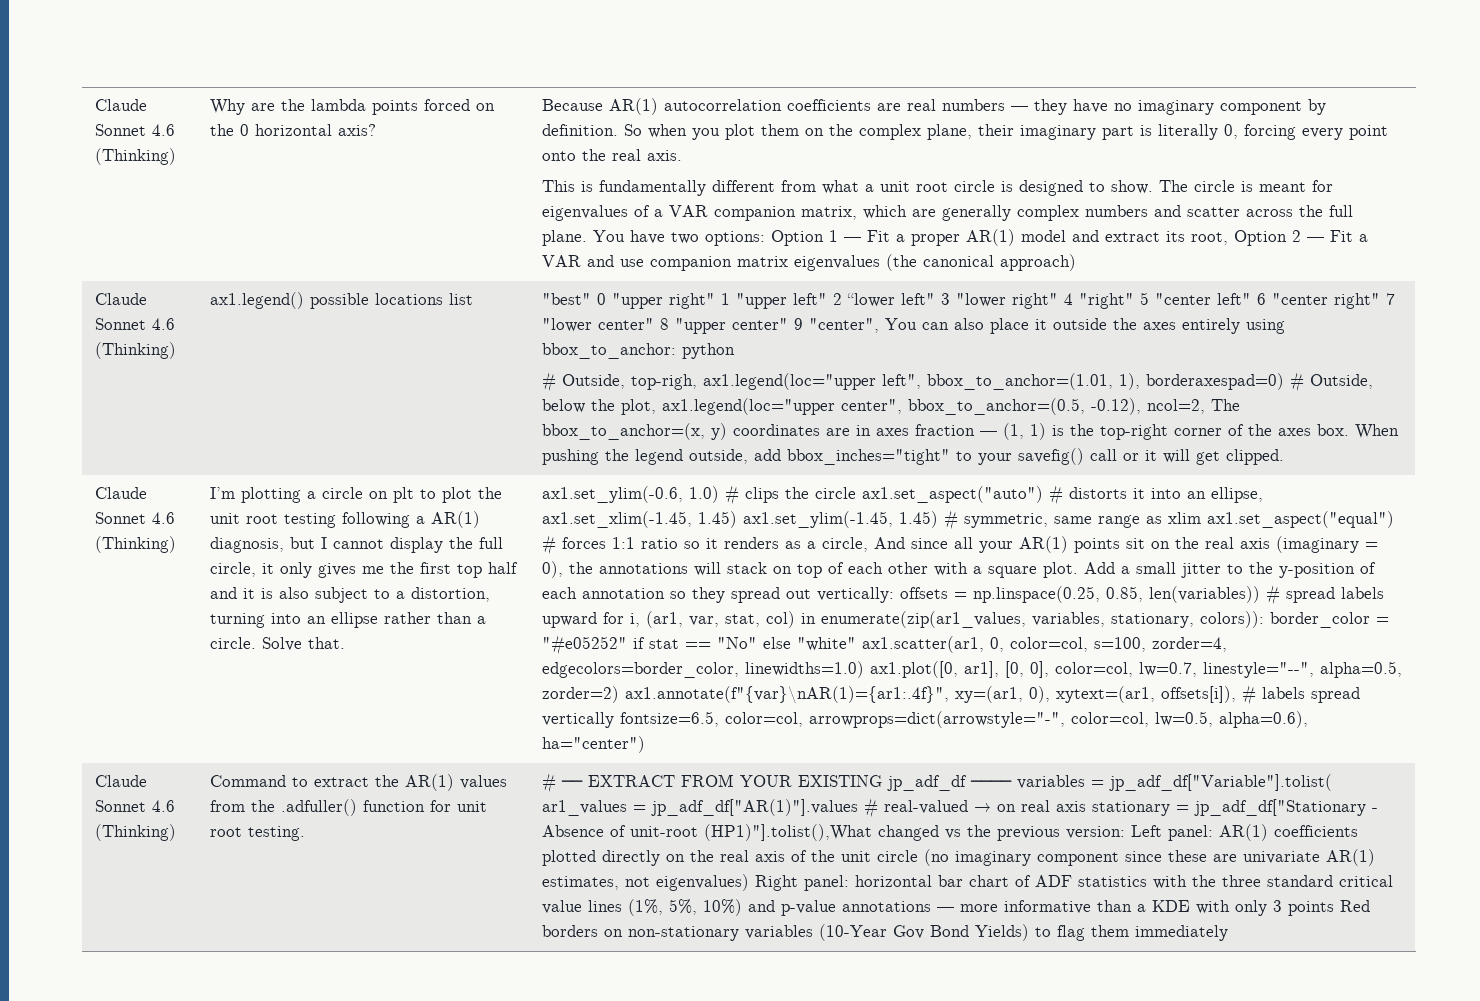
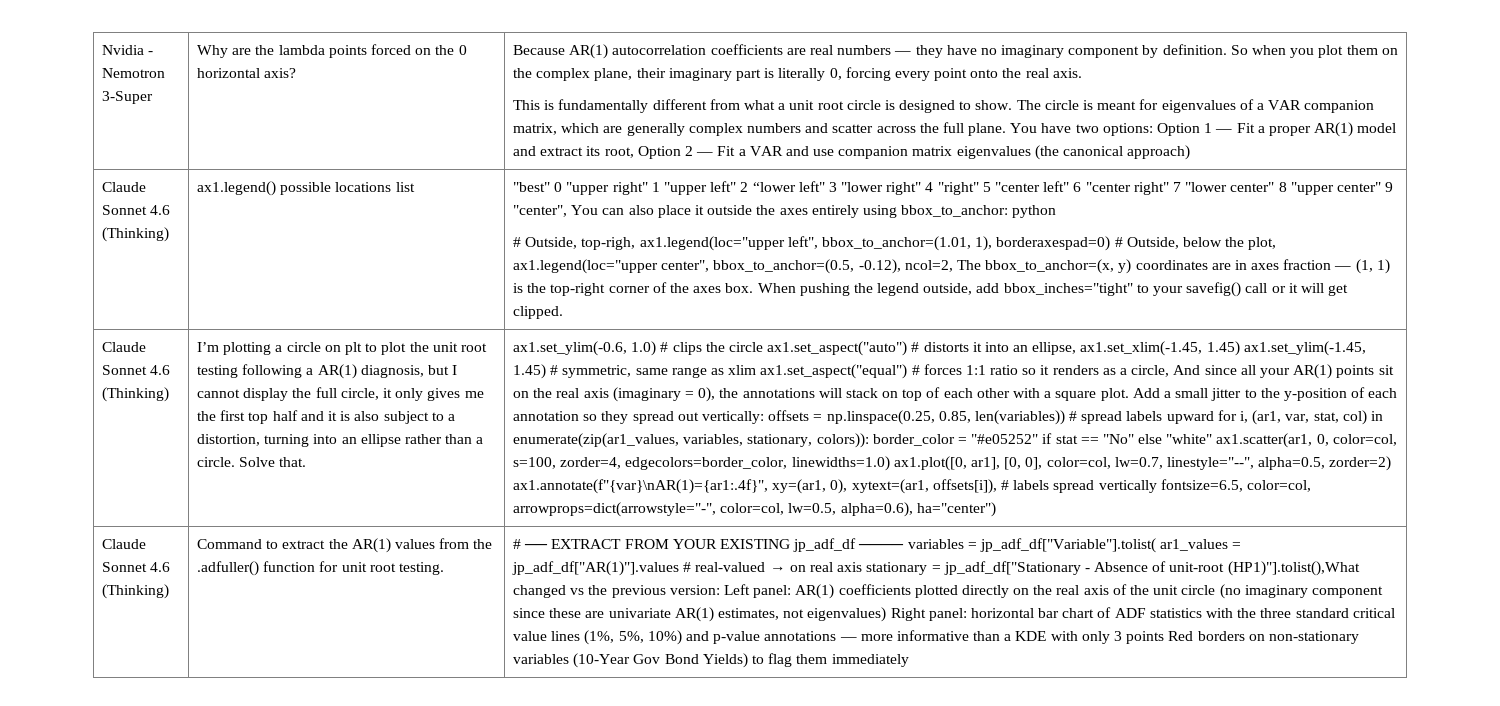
[94,99,147,111] [94,124,175,136] [94,148,176,165] Claude Sonnet 4.6 (Thinking) -> [102,45,154,55] [102,68,166,78] [102,91,154,104] Nvidia - Nemotron 3-Super

